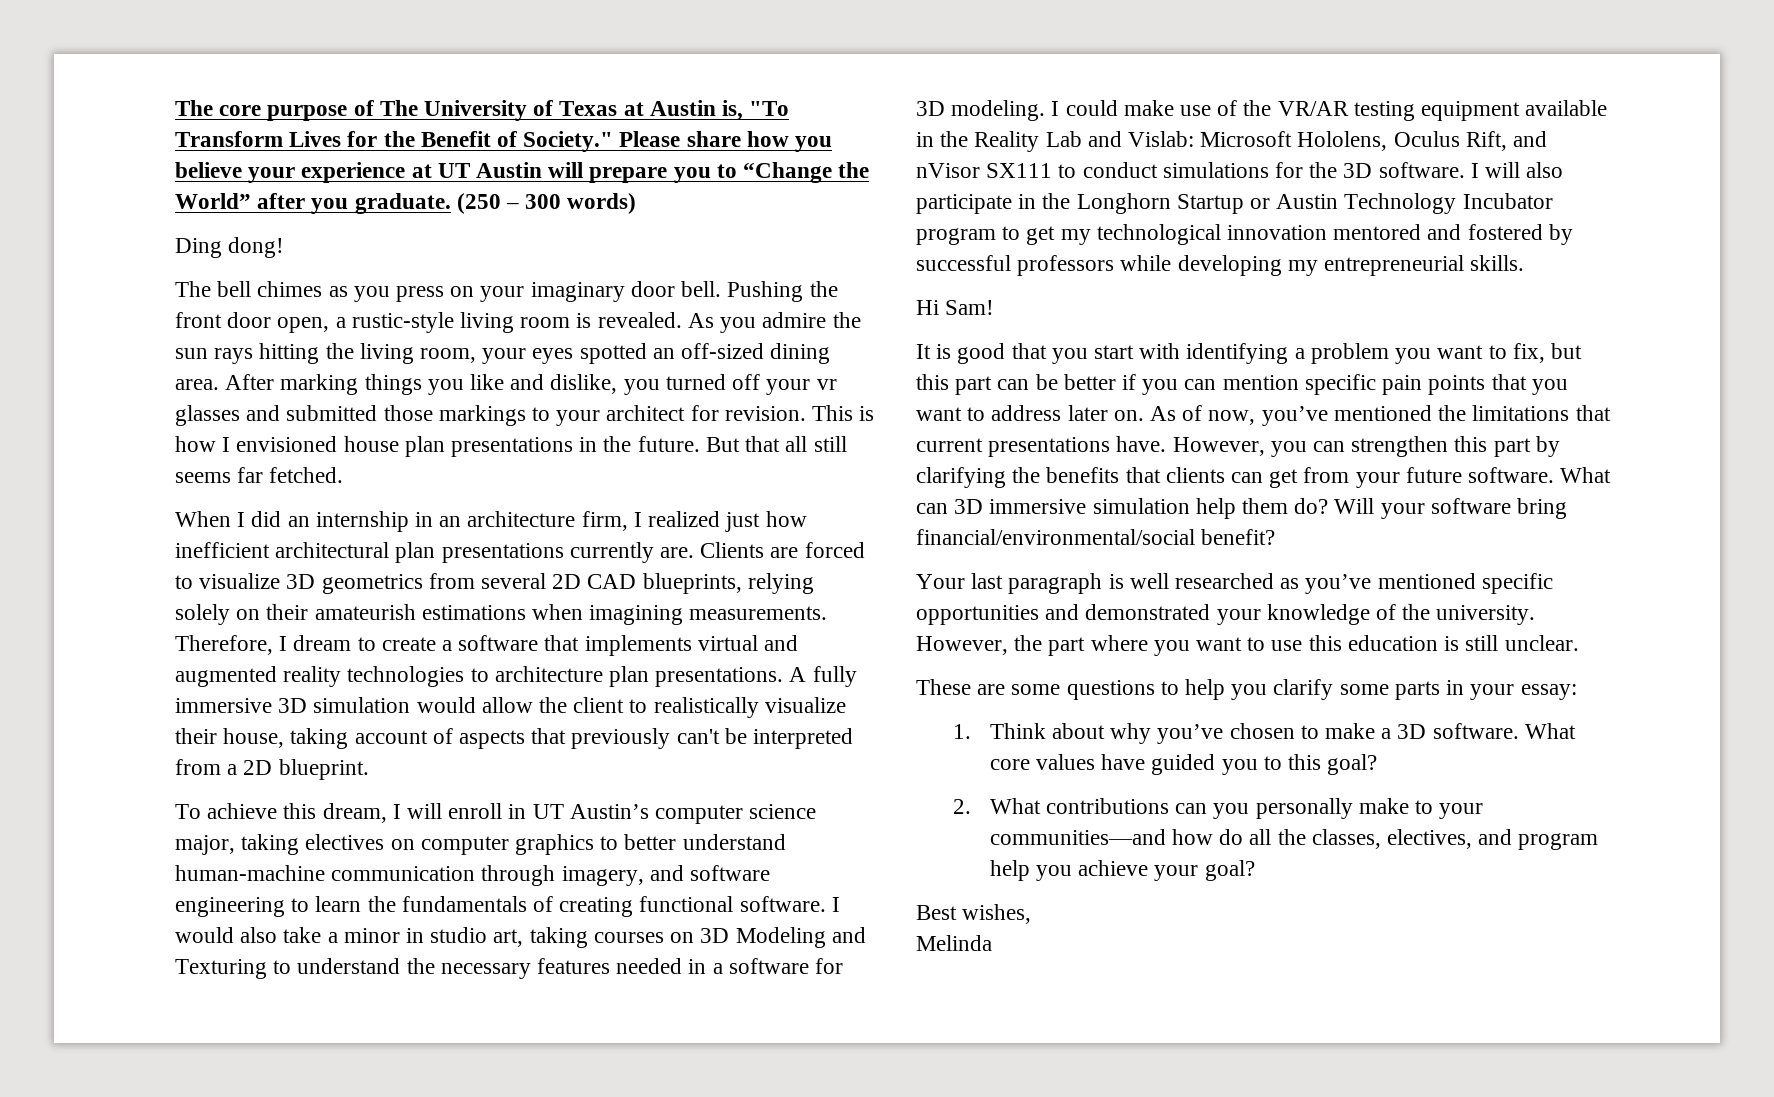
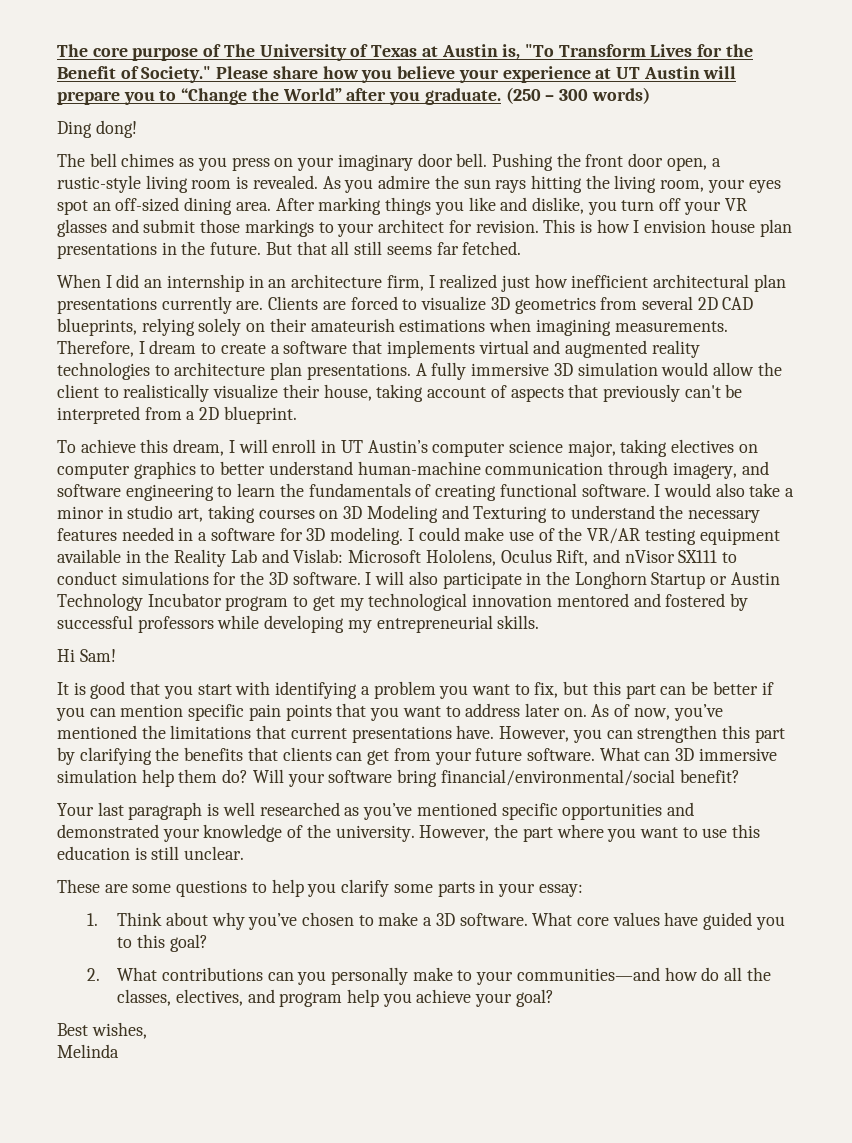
[579,343,647,364] spotted -> [57,200,88,215] spot
[665,374,726,390] turned -> [621,200,655,211] turn
[816,379,837,390] vr -> [724,198,747,211] VR
[286,405,378,421] submitted -> [143,219,196,233] submit
[236,436,338,452] envisioned -> [644,220,707,233] envision

